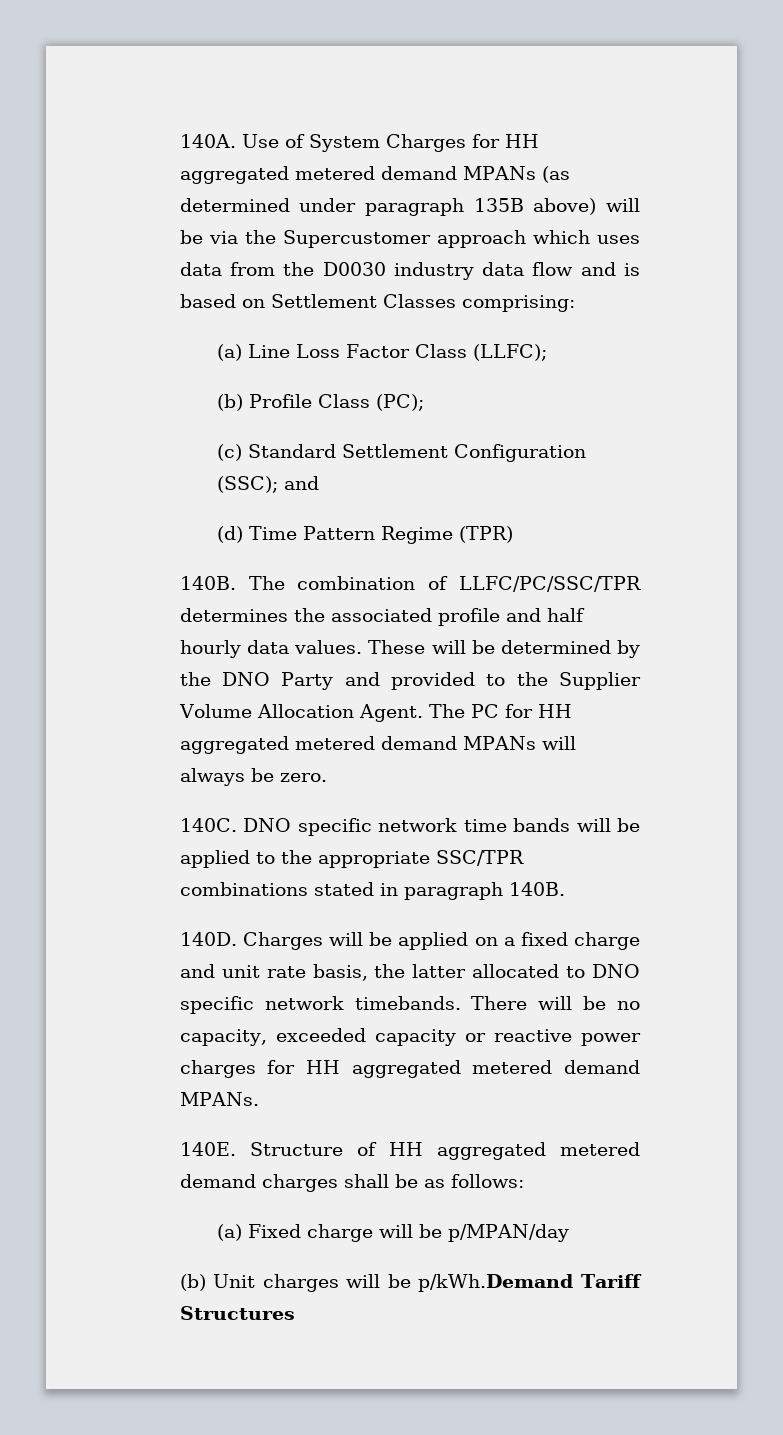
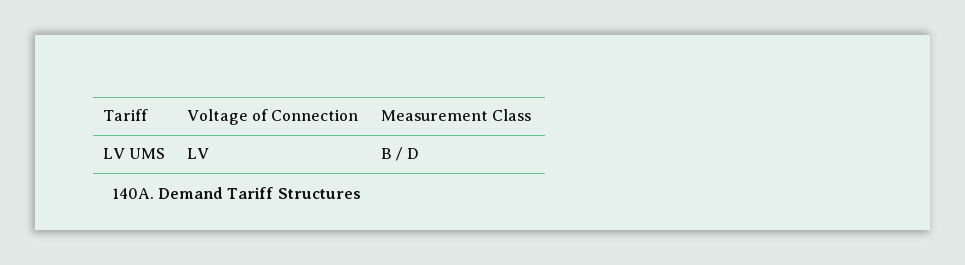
[179,134,539,152] [179,166,570,184] [179,198,640,216] [179,230,640,248] [179,262,640,280] [179,294,575,312] [216,344,547,361] [216,394,424,411] [216,444,586,462] [216,476,319,493] [216,526,513,544] [179,576,641,592] [179,608,585,626] [179,640,640,658] [179,672,641,690] [178,704,572,722] [179,736,576,754] [179,768,327,786] [179,818,640,836] [179,850,524,868] [179,882,565,900] [179,932,640,950] [179,964,640,981] [179,996,640,1014] [179,1028,641,1046] [179,1060,640,1078] [179,1092,259,1106] [179,1142,640,1160] [179,1174,524,1192] [216,1224,569,1242] [179,1274,574,1292] 140A. Use of System Charges for HH aggregated metered demand MPANs (as determined under paragraph 135B above) will be via the Supercustomer approach which uses data from the D0030 industry data flow and is based on Settlement Classes comprising: // (a) Line Loss Factor Class (LLFC); // (b) Profile Class (PC); // (c) Standard Settlement Configuration (SSC); and // (d) Time Pattern Regime (TPR) // 140B. The combination of LLFC/PC/SSC/TPR determines the associated profile and half hourly data values. These will be determined by the DNO Party and provided to the Supplier Volume Allocation Agent. The PC for HH aggregated metered demand MPANs will always be zero. // 140C. DNO specific network time bands will be applied to the appropriate SSC/TPR combinations stated in paragraph 140B. // 140D. Charges will be applied on a fixed charge and unit rate basis, the latter allocated to DNO specific network timebands. There will be no capacity, exceeded capacity or reactive power charges for HH aggregated metered demand MPANs. // 140E. Structure of HH aggregated metered demand charges shall be as follows: // (a) Fixed charge will be p/MPAN/day // (b) Unit charges will be p/kWh.Demand -> [102,109,148,121] [186,109,359,125] [380,109,532,121] [102,148,166,159] [186,148,209,159] [380,147,420,161] [111,187,224,199] Tariff | Voltage of Connection | Measurement Class // LV UMS | LV | B / D // 140A. Demand

